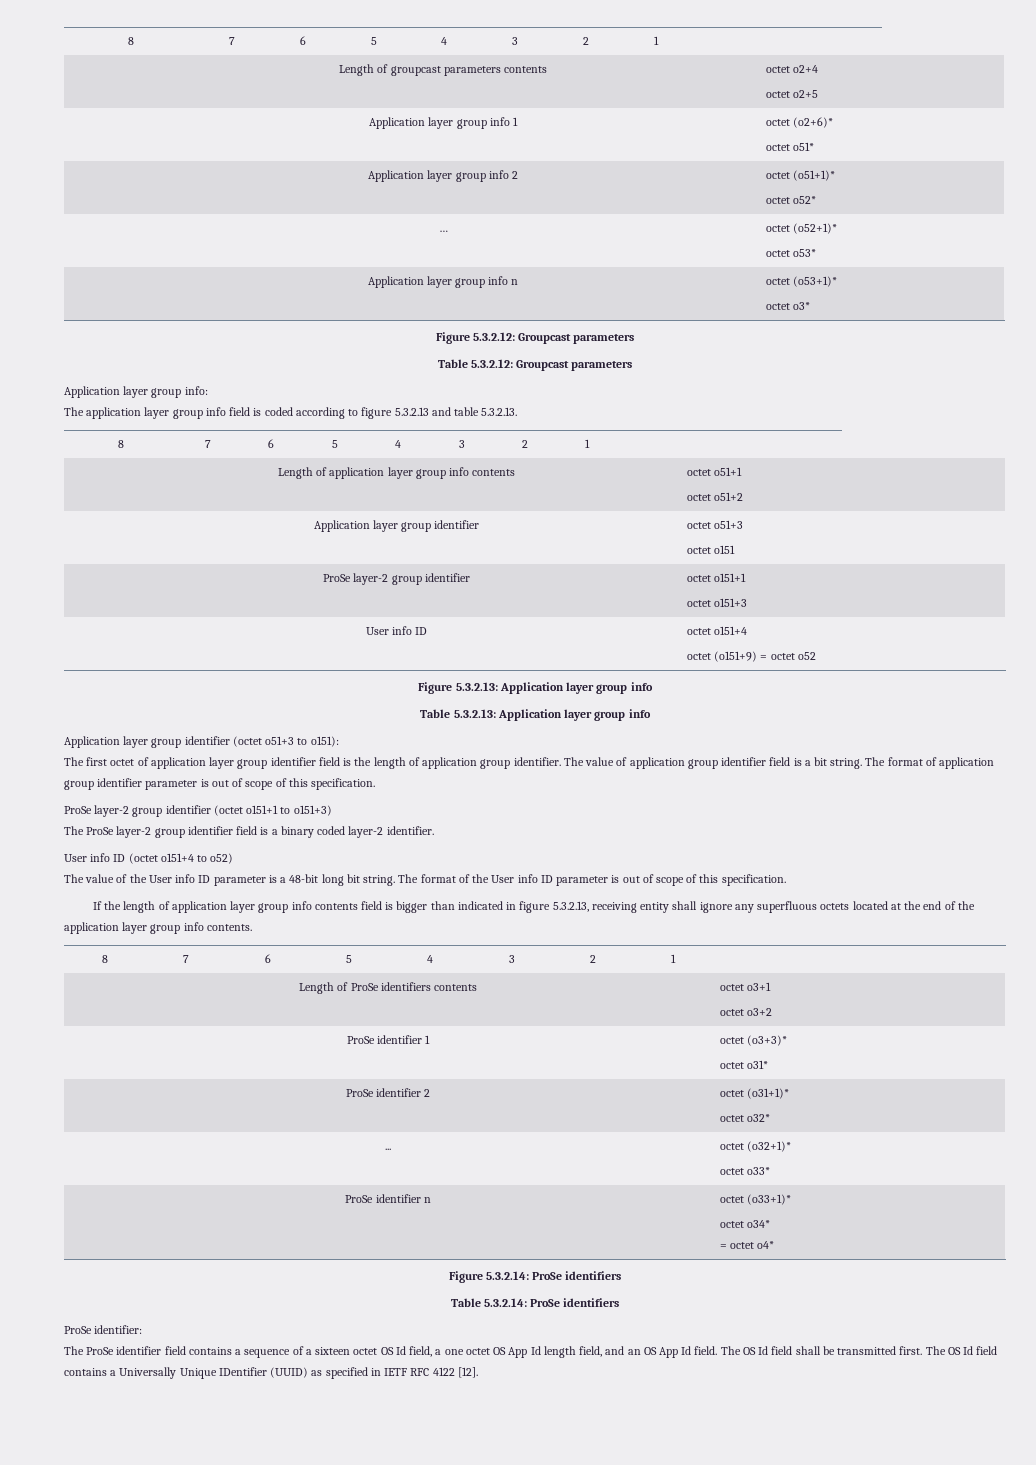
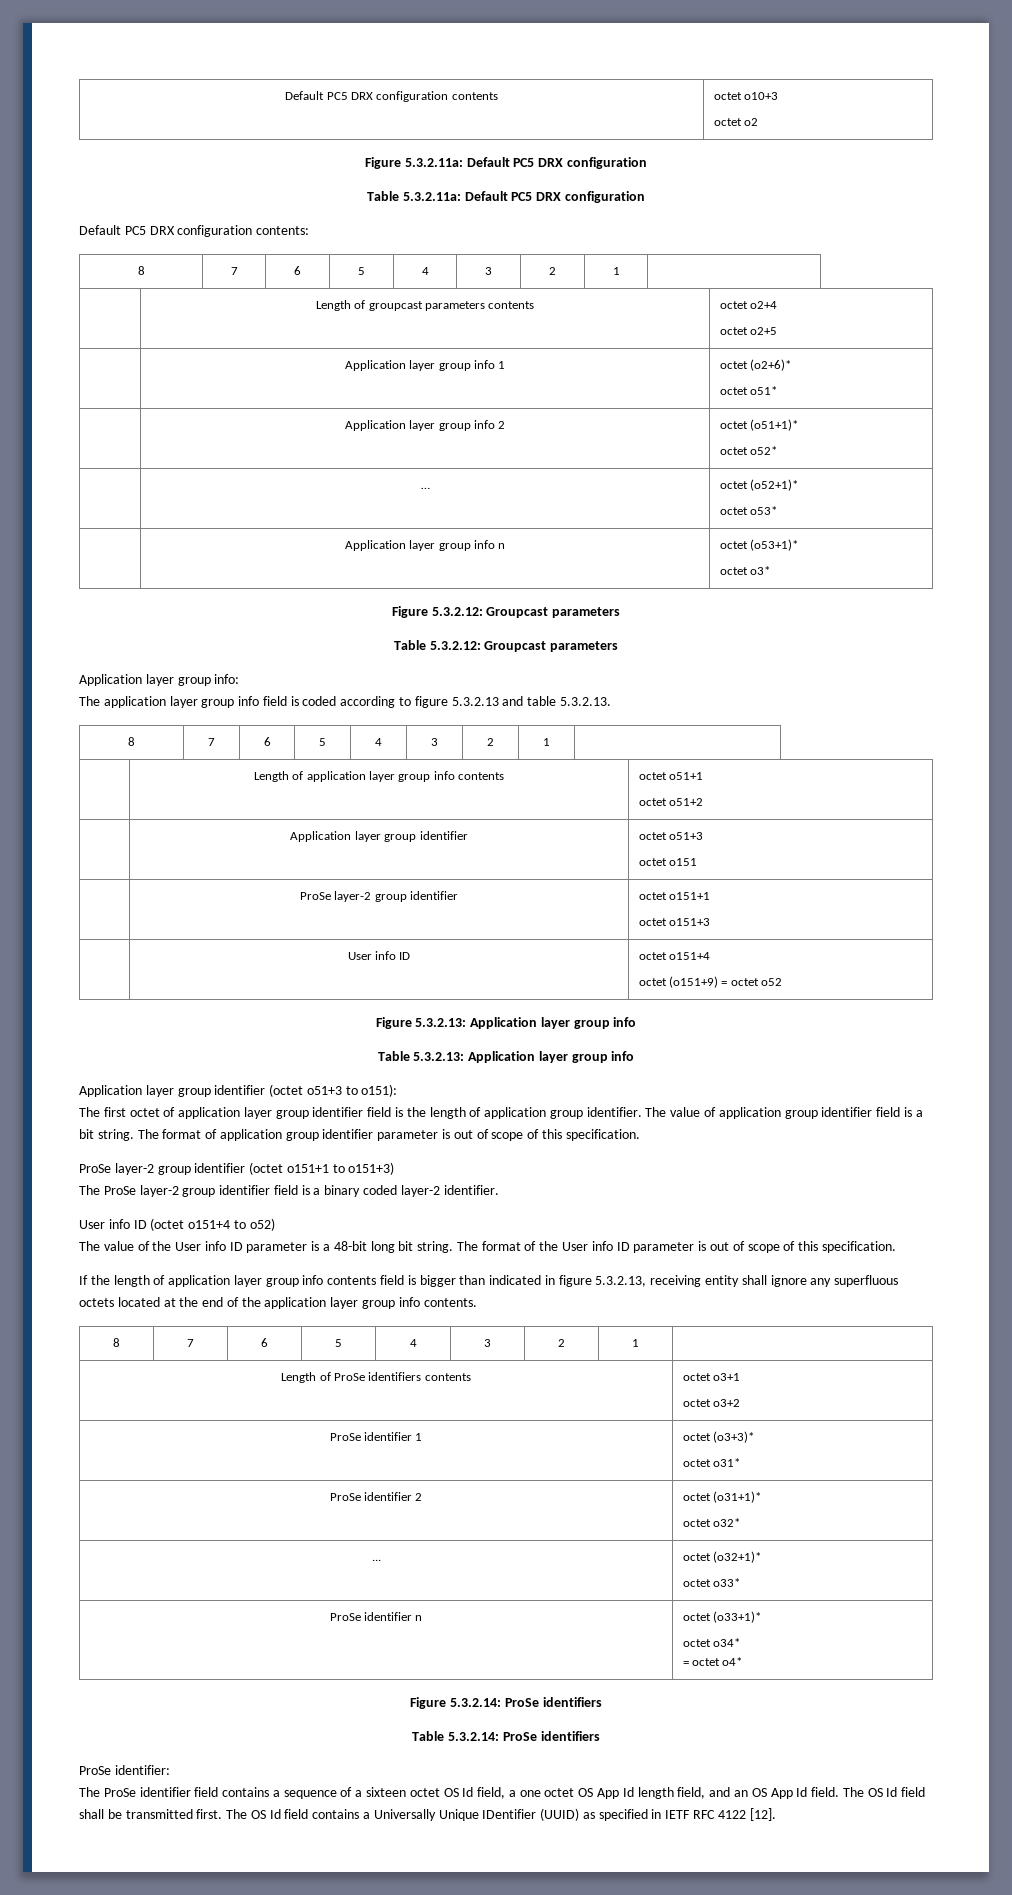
(127, 41) none -> [285,91,498,102] [713,92,778,100] [713,118,758,126] [365,157,647,169] [367,191,645,203] [79,225,310,237] Default PC5 DRX configuration contents | octet o10+3 // octet o2 // Figure 5.3.2.11a: Default PC5 DRX configuration // Table 5.3.2.11a: Default PC5 DRX configuration // Default PC5 DRX configuration contents: //

